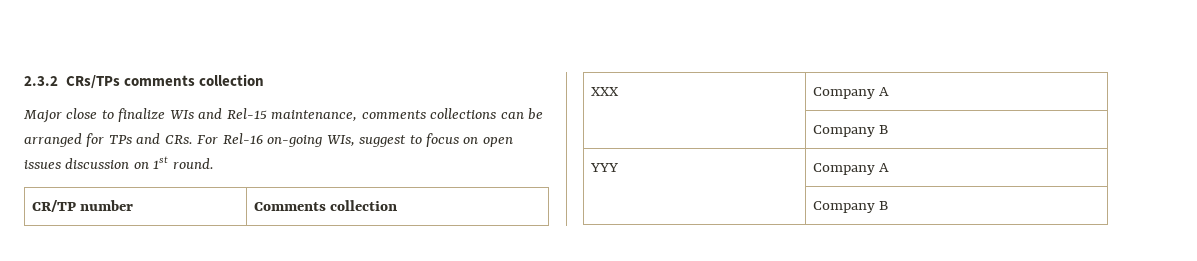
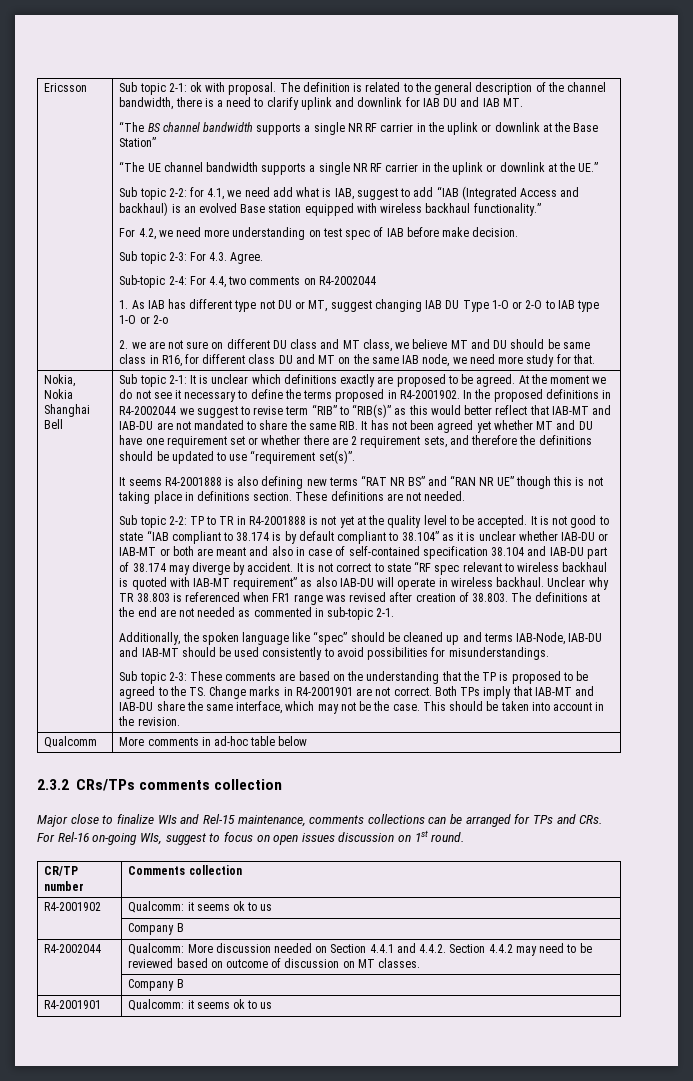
(24, 81) none -> [44,83,88,92] [119,82,607,95] [119,97,523,110] [119,121,599,135] [119,137,157,147] [119,161,599,175] [119,186,580,200] [119,202,541,216] [119,227,519,240] [119,251,264,264] [119,275,376,288] [119,299,600,312] [119,315,168,324] [119,339,590,352] [119,354,595,367] [44,374,76,387] [44,389,74,399] [44,404,91,417] [44,419,64,429] [119,374,607,387] [119,389,612,402] [119,404,612,418] [119,420,593,433] [119,435,592,448] [119,450,355,464] [119,475,603,489] [118,491,466,504] [119,515,609,528] [119,530,609,544] [119,546,607,559] [119,561,608,575] [119,577,609,590] [119,592,600,605] [118,607,395,620] [119,631,603,645] [119,647,549,660] [119,671,589,684] [119,686,595,699] [119,701,605,714] [118,716,180,726] [44,736,98,748] [119,736,308,746] Ericsson | Sub topic 2-1: ok with proposal. The definition is related to the general description of the channel bandwidth, there is a need to clarify uplink and downlink for IAB DU and IAB MT. // “The BS channel bandwidth supports a single NR RF carrier in the uplink or downlink at the Base Station” // “The UE channel bandwidth supports a single NR RF carrier in the uplink or downlink at the UE.” // Sub topic 2-2: for 4.1, we need add what is IAB, suggest to add “IAB (Integrated Access and backhaul) is an evolved Base station equipped with wireless backhaul functionality.” // For 4.2, we need more understanding on test spec of IAB before make decision. // Sub topic 2-3: For 4.3. Agree. // Sub-topic 2-4: For 4.4, two comments on R4-2002044 // 1. As IAB has different type not DU or MT, suggest changing IAB DU Type 1-O or 2-O to IAB type 1-O or 2-o // 2. we are not sure on different DU class and MT class, we believe MT and DU should be same class in R16, for different class DU and MT on the same IAB node, we need more study for that. // Nokia, Nokia Shanghai Bell | Sub topic 2-1: It is unclear which definitions exactly are proposed to be agreed. At the moment we do not see it necessary to define the terms proposed in R4-2001902. In the proposed definitions in R4-2002044 we suggest to revise term “RIB” to “RIB(s)” as this would better reflect that IAB-MT and IAB-DU are not mandated to share the same RIB. It has not been agreed yet whether MT and DU have one requirement set or whether there are 2 requirement sets, and therefore the definitions should be updated to use “requirement set(s)”. // It seems R4-2001888 is also defining new terms “RAT NR BS” and “RAN NR UE” though this is not taking place in definitions section. These definitions are not needed. // Sub topic 2-2: TP to TR in R4-2001888 is not yet at the quality level to be accepted. It is not good to state “IAB compliant to 38.174 is by default compliant to 38.104” as it is unclear whether IAB-DU or IAB-MT or both are meant and also in case of self-contained specification 38.104 and IAB-DU part of 38.174 may diverge by accident. It is not correct to state “RF spec relevant to wireless backhaul is quoted with IAB-MT requirement” as also IAB-DU will operate in wireless backhaul. Unclear why TR 38.803 is referenced when FR1 range was revised after creation of 38.803. The definitions at the end are not needed as commented in sub-topic 2-1. // Additionally, the spoken language like “spec” should be cleaned up and terms IAB-Node, IAB-DU and IAB-MT should be used consistently to avoid possibilities for misunderstandings. // Sub topic 2-3: These comments are based on the understanding that the TP is proposed to be agreed to the TS. Change marks in R4-2001901 are not correct. Both TPs imply that IAB-MT and IAB-DU share the same interface, which may not be the case. This should be taken into account in the revision. // Qualcomm | More comments in ad-hoc table below //
[590,87,619,96] [812,87,890,99] [812,125,889,137] [589,163,618,172] [812,163,890,175] [812,201,889,213] XXX | Company A // | Company B // YYY | Company A // | Company B -> [44,902,102,911] [128,901,273,913] [128,923,184,935] [44,944,102,953] [128,943,592,956] [128,958,421,968] [128,979,184,991] [44,1000,102,1009] [128,999,273,1011] R4-2001902 | Qualcomm: it seems ok to us // | Company B // R4-2002044 | Qualcomm: More discussion needed on Section 4.4.1 and 4.4.2. Section 4.4.2 may need to be reviewed based on outcome of discussion on MT classes. // | Company B // R4-2001901 | Qualcomm: it seems ok to us

